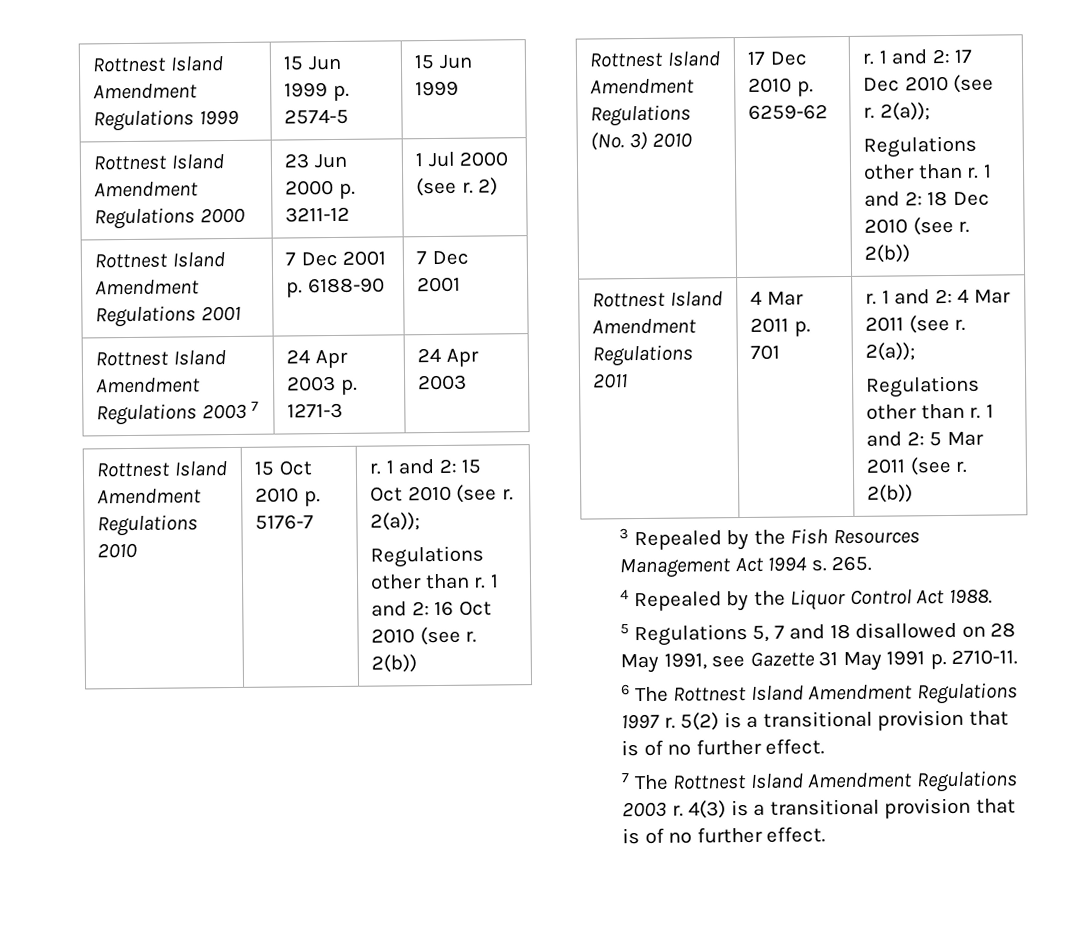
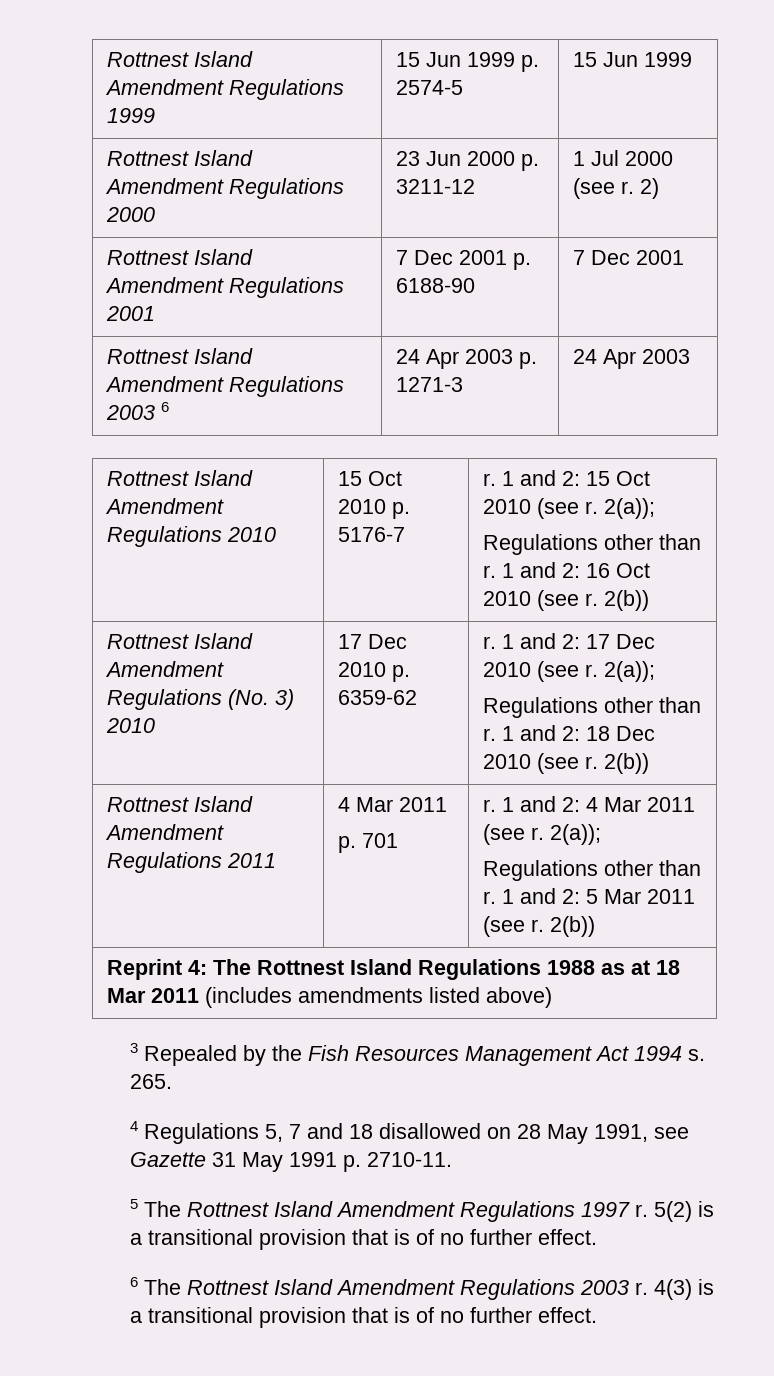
[251,400,260,411] 7 -> [160,402,169,412] 6
[748,104,829,120] 6259-62 -> [337,690,417,705] 6359-62
(790, 325) none -> (447, 804) //
(914, 493) none -> [106,959,680,980] [106,987,552,1008] // Reprint 4: The Rottnest Island Regulations 1988 as at 18 Mar 2011 (includes amendments listed above)
[633,588,993,612] [620,623,630,635] Repealed by the Liquor Control Act 1988. // 5 -> (138, 1126) none
[621,684,631,696] 6 -> [129,1199,138,1209] 5
[621,772,631,783] 7 -> [129,1277,138,1287] 6

